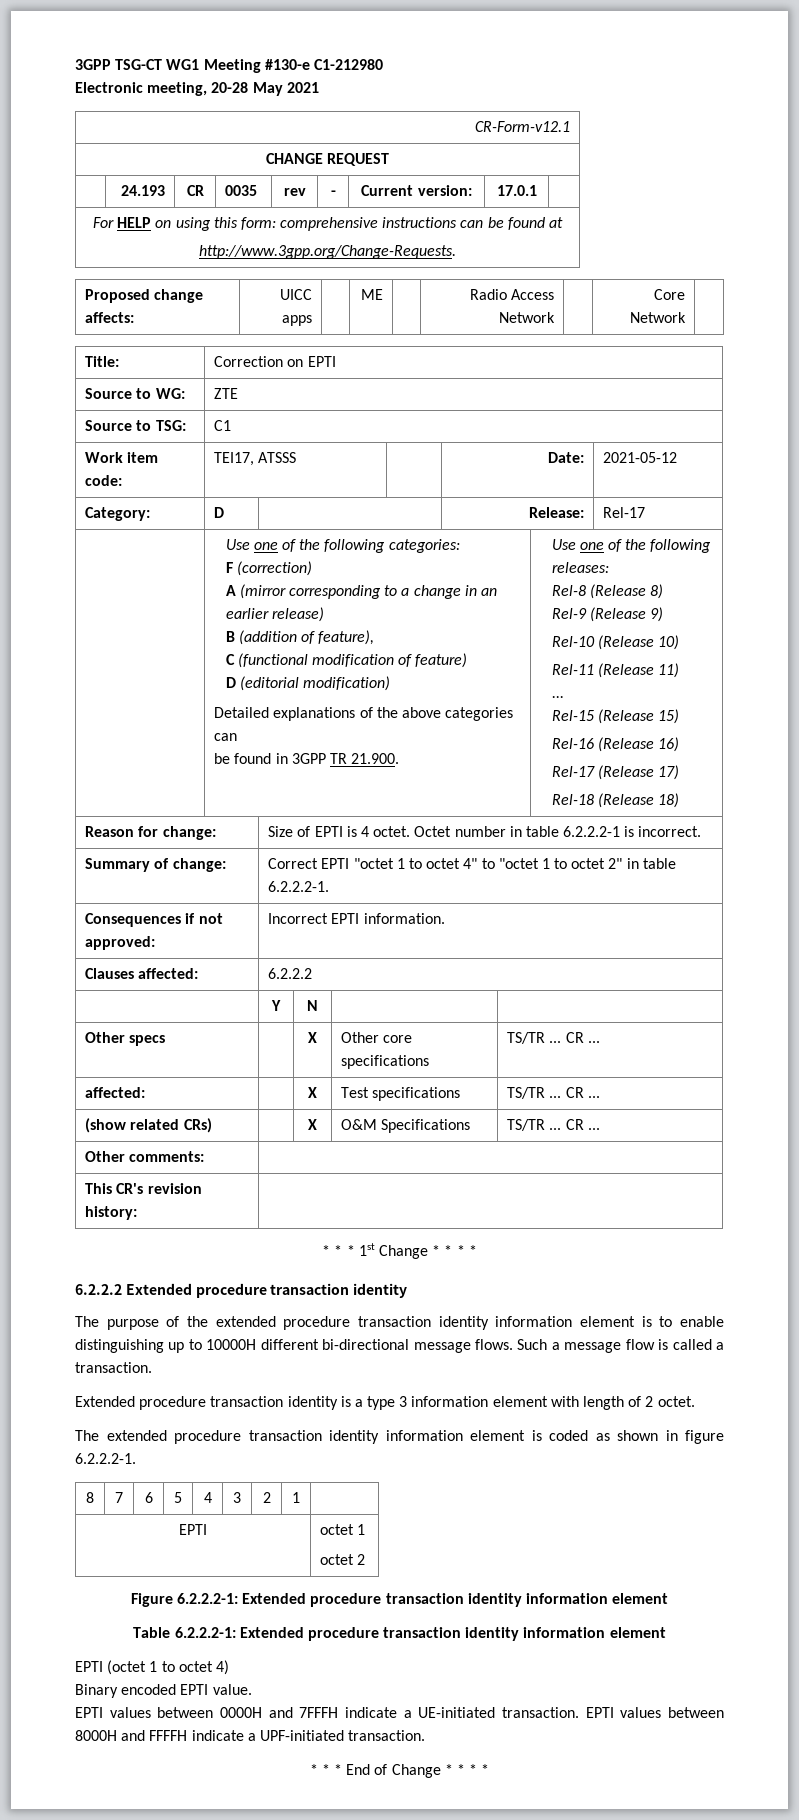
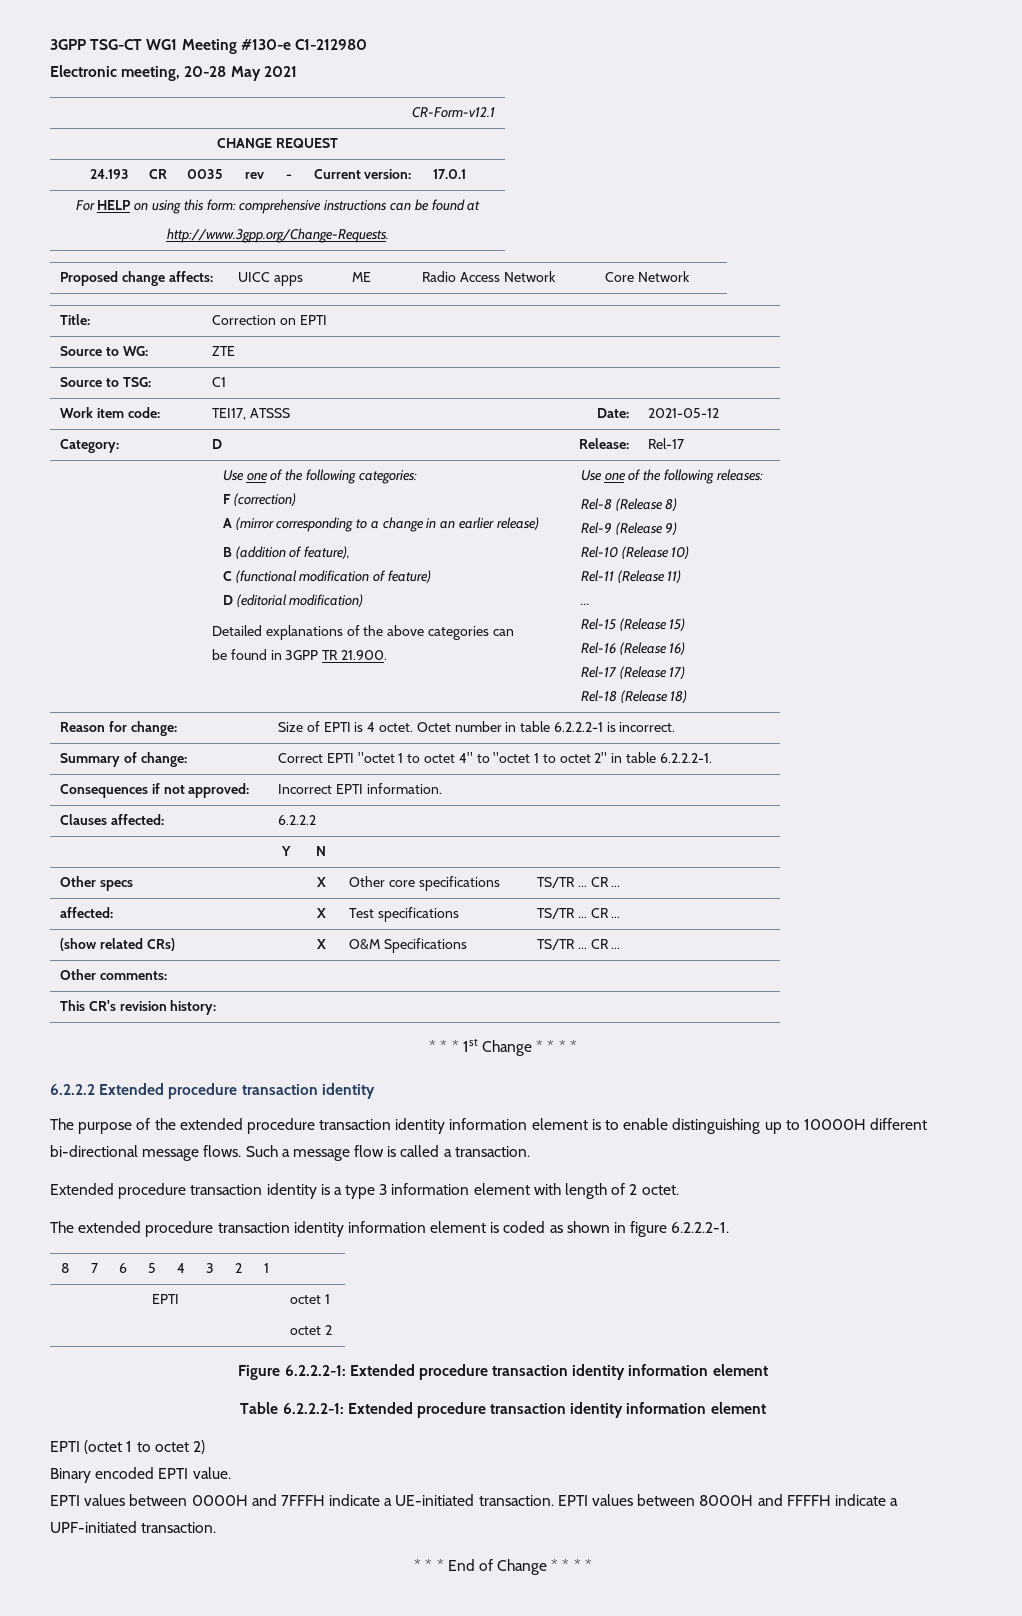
[215,1660,229,1675] 4) -> [192,1440,205,1454] 2)

